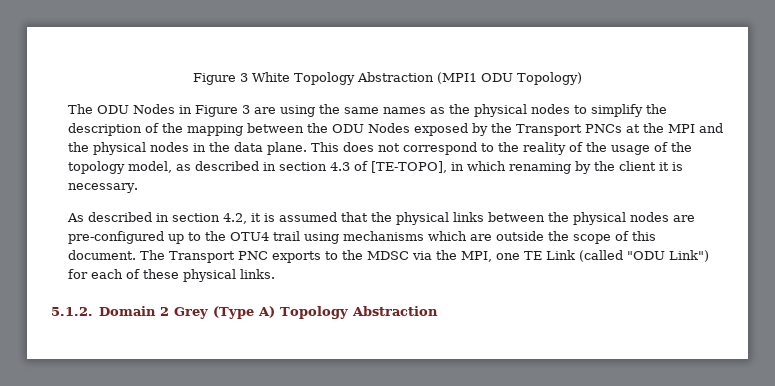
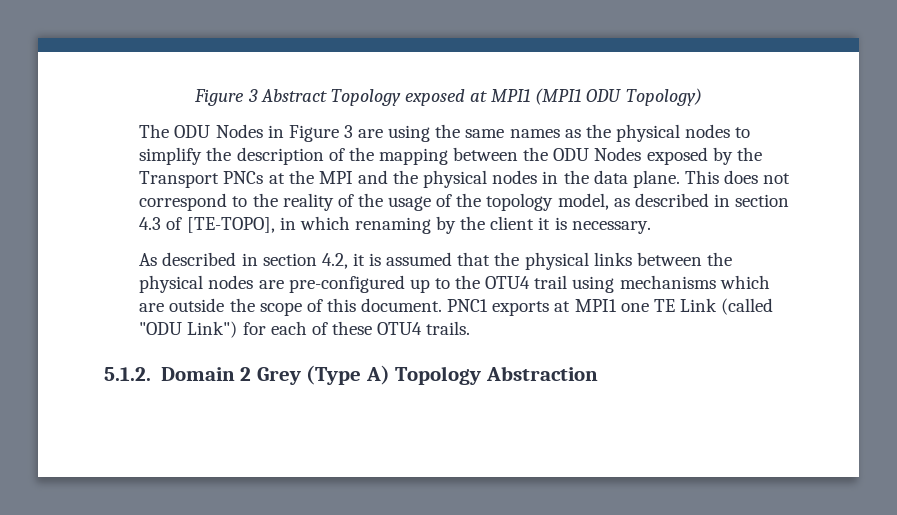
[193,72,434,85] Figure 3 White Topology Abstraction -> [194,89,531,106] Figure 3 Abstract Topology exposed at MPI1
[140,250,493,263] The Transport PNC exports to the MDSC via the MPI, -> [447,299,617,316] PNC1 exports at MPI1
[183,269,276,282] physical links. -> [377,321,471,335] OTU4 trails.

